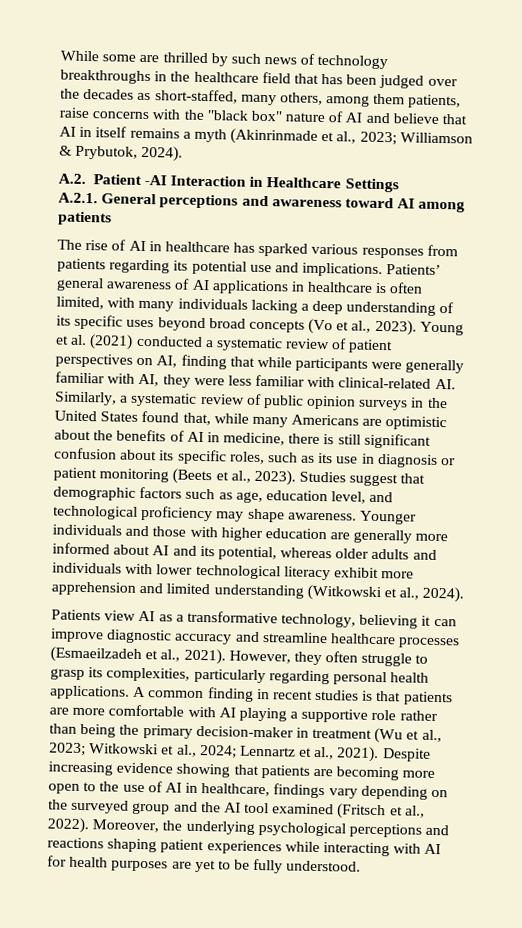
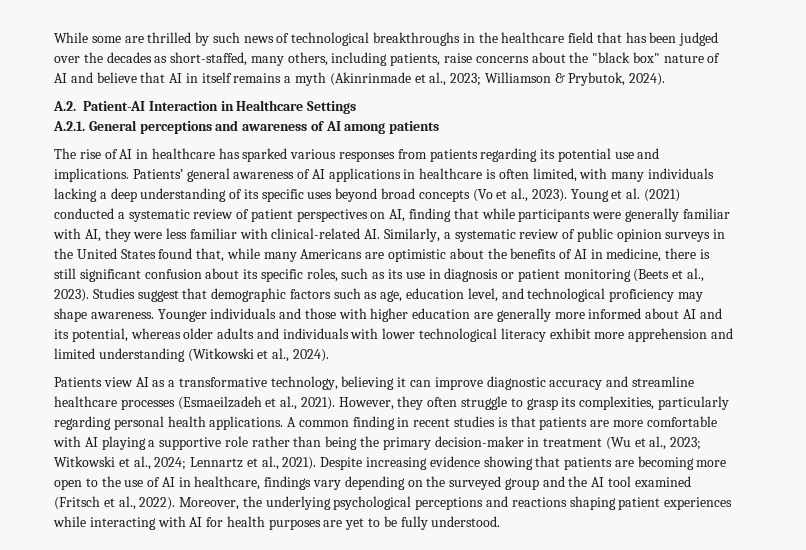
[317,54,389,70] technology -> [291,32,370,46] technological
[326,93,406,107] among them -> [331,52,388,66] including
[152,109,181,120] with -> [531,52,566,63] about
[92,174,167,186] Patient -AI -> [83,101,145,111] Patient-AI
[344,197,394,209] toward -> [310,121,324,131] of

